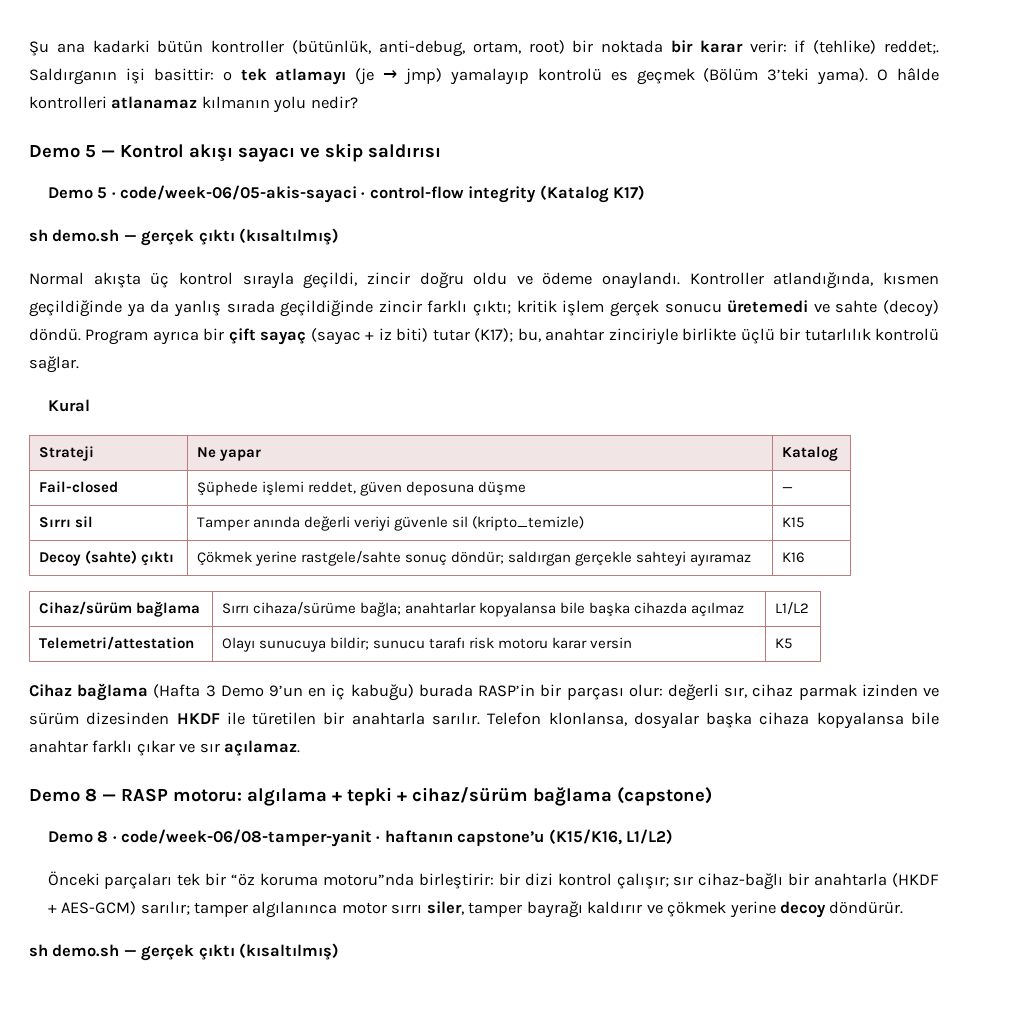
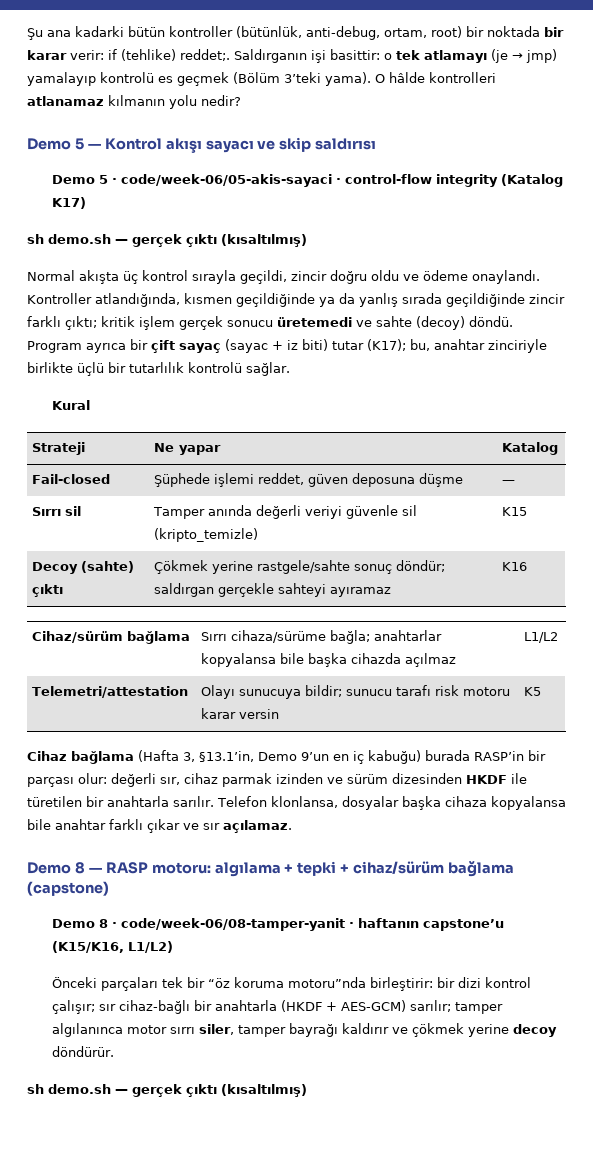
[205,685,216,697] 3 -> [183,751,254,762] 3, §13.1’in,

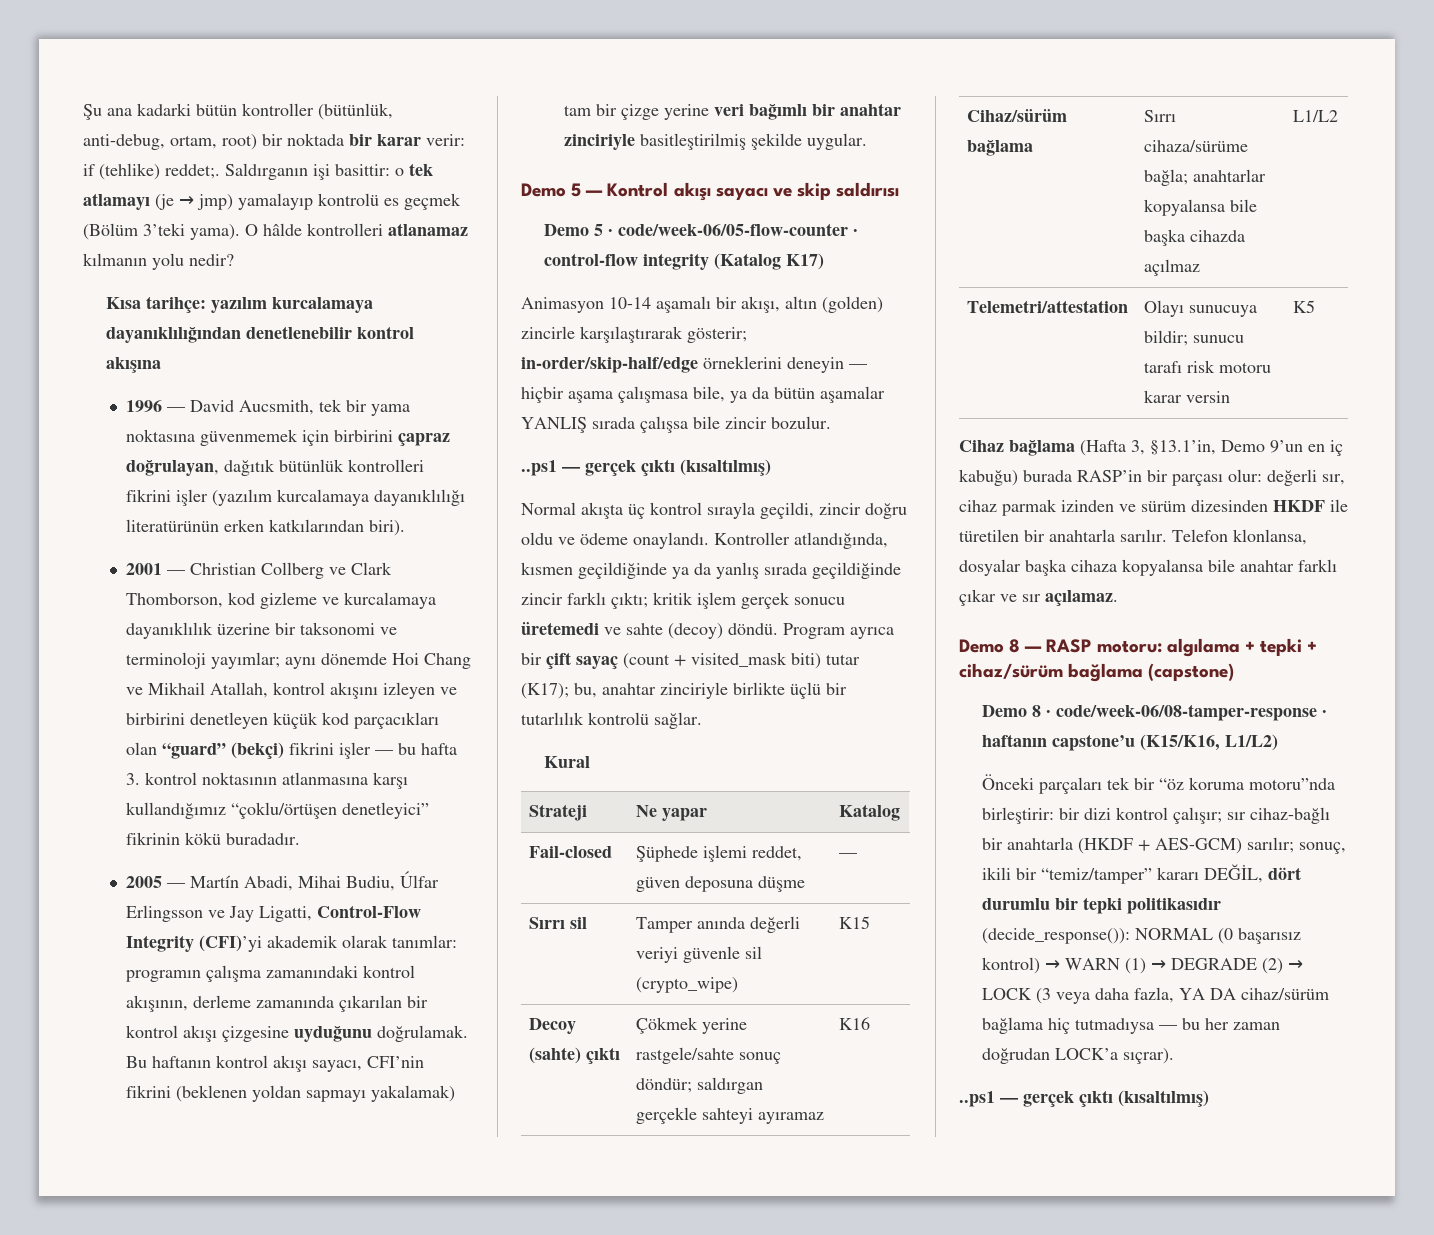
(241, 100) none -> [106,296,374,313] [106,326,415,343] [106,357,162,373] [125,399,410,416] [125,429,450,446] [125,459,424,476] [125,489,465,506] [125,519,405,536] [125,562,392,579] [125,592,436,609] [125,622,397,639] [125,652,471,669] [125,682,457,699] [125,712,439,729] [125,742,457,759] [125,772,408,789] [125,802,429,819] [125,832,300,845] [125,871,439,891] [125,905,421,922] [125,935,457,952] [125,965,415,982] [125,995,428,1012] [125,1025,468,1042] [125,1055,424,1072] [125,1085,455,1102] [563,103,901,120] [563,133,867,150] // Kısa tarihçe: yazılım kurcalamaya dayanıklılığından denetlenebilir kontrol akışına // 1996 — David Aucsmith, tek bir yama noktasına güvenmemek için birbirini çapraz doğrulayan, dağıtık bütünlük kontrolleri fikrini işler (yazılım kurcalamaya dayanıklılığı literatürünün erken katkılarından biri). // 2001 — Christian Collberg ve Clark Thomborson, kod gizleme ve kurcalamaya dayanıklılık üzerine bir taksonomi ve terminoloji yayımlar; aynı dönemde Hoi Chang ve Mikhail Atallah, kontrol akışını izleyen ve birbirini denetleyen küçük kod parçacıkları olan “guard” (bekçi) fikrini işler — bu hafta 3. kontrol noktasının atlanmasına karşı kullandığımız “çoklu/örtüşen denetleyici” fikrinin kökü buradadır. // 2005 — Martín Abadi, Mihai Budiu, Úlfar Erlingsson ve Jay Ligatti, Control-Flow Integrity (CFI)’yi akademik olarak tanımlar: programın çalışma zamanındaki kontrol akışının, derleme zamanında çıkarılan bir kontrol akışı çizgesine uyduğunu doğrulamak. Bu haftanın kontrol akışı sayacı, CFI’nin fikrini (beklenen yoldan sapmayı yakalamak) tam bir çizge yerine veri bağımlı bir anahtar zinciriyle basitleştirilmiş şekilde uygular.
[121,174,333,187] code/week-06/05-akis-sayaci -> [618,223,849,236] code/week-06/05-flow-counter
[27,234,111,244] sh demo.sh -> [521,296,883,313] [521,326,747,343] [521,356,867,373] [521,386,885,403] [521,416,831,433] [521,460,557,476] Animasyon 10-14 aşamalı bir akışı, altın (golden) zincirle karşılaştırarak gösterir; in-order/skip-half/edge örneklerini deneyin — hiçbir aşama çalışmasa bile, ya da bütün aşamalar YANLIŞ sırada çalışsa bile zincir bozulur. // ..ps1
[225,339,298,353] (sayac + iz -> [623,652,787,669] (count + visited_mask
[154,528,259,542] (kripto_temizle) -> [635,977,738,993] (crypto_wipe)
[121,918,346,931] code/week-06/08-tamper-yanit -> [1056,704,1318,721] code/week-06/08-tamper-response
[455,1002,504,1014] [52,1023,558,1037] [52,1046,115,1057] [27,1084,111,1094] tamper algılanınca motor sırrı siler, tamper bayrağı kaldırır ve çökmek yerine decoy döndürür. // sh demo.sh -> [1299,842,1347,854] [982,864,1302,884] [982,897,1222,914] [982,928,1302,944] [982,957,1304,974] [982,987,1330,1004] [982,1017,1281,1034] [982,1048,1175,1064] [959,1091,995,1107] sonuç, ikili bir “temiz/tamper” kararı DEĞİL, dört durumlu bir tepki politikasıdır (decide_response()): NORMAL (0 başarısız kontrol) → WARN (1) → DEGRADE (2) → LOCK (3 veya daha fazla, YA DA cihaz/sürüm bağlama hiç tutmadıysa — bu her zaman doğrudan LOCK’a sıçrar). // ..ps1

